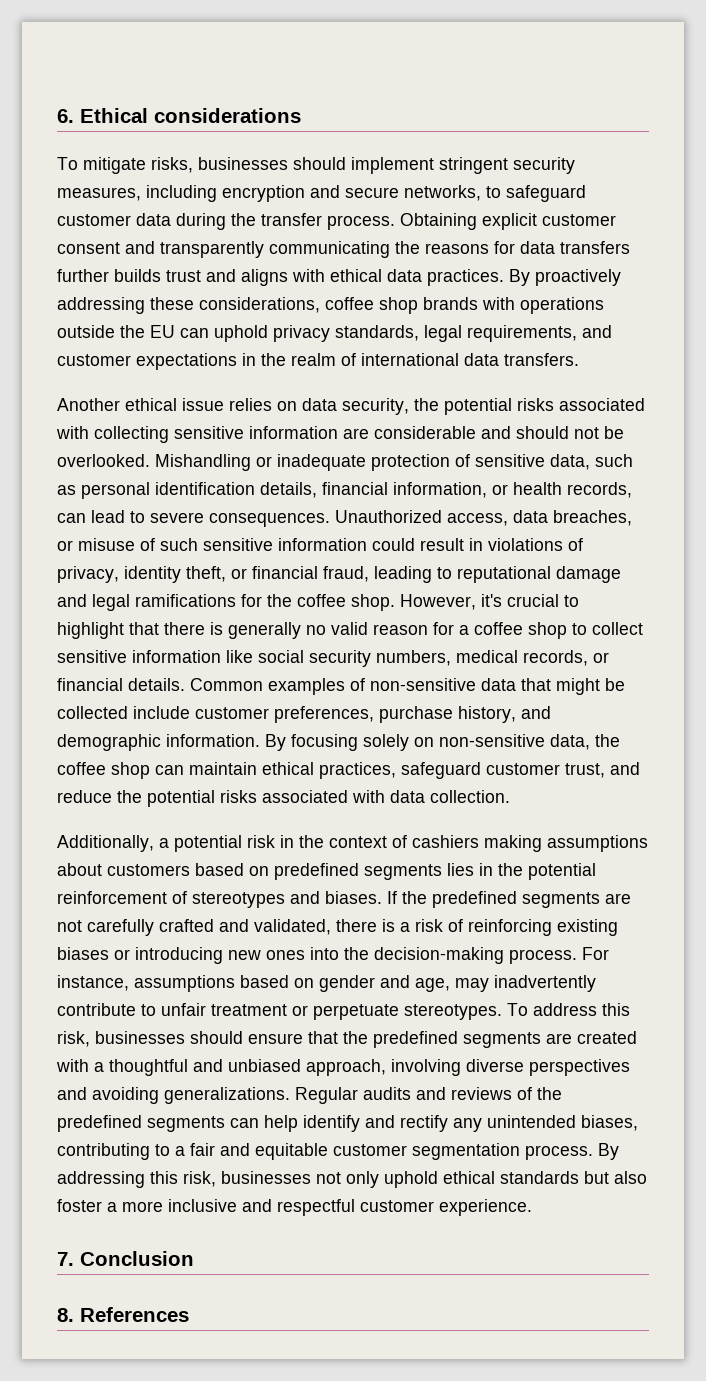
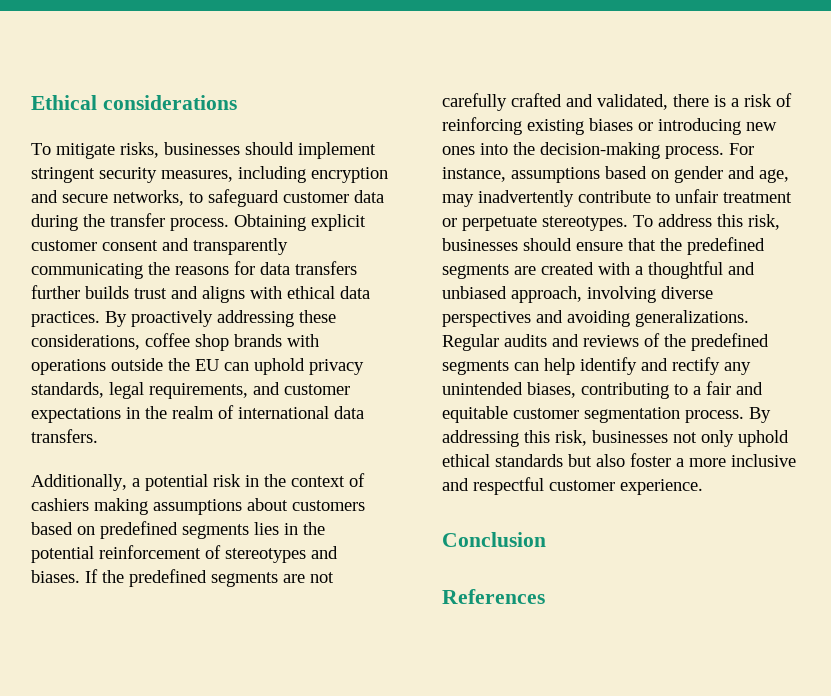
[57,109,74,123] 6. -> (31, 102) none
[57,398,645,415] [56,426,624,443] [57,454,633,471] [57,482,632,499] [57,510,632,527] [57,538,583,551] [57,566,621,583] [57,594,579,611] [57,622,643,639] [57,650,609,667] [57,678,625,695] [57,706,551,723] [57,734,620,751] [57,762,640,779] [57,790,510,807] // Another ethical issue relies on data security, the potential risks associated with collecting sensitive information are considerable and should not be overlooked. Mishandling or inadequate protection of sensitive data, such as personal identification details, financial information, or health records, can lead to severe consequences. Unauthorized access, data breaches, or misuse of such sensitive information could result in violations of privacy, identity theft, or financial fraud, leading to reputational damage and legal ramifications for the coffee shop. However, it's crucial to highlight that there is generally no valid reason for a coffee shop to collect sensitive information like social security numbers, medical records, or financial details. Common examples of non-sensitive data that might be collected include customer preferences, purchase history, and demographic information. By focusing solely on non-sensitive data, the coffee shop can maintain ethical practices, safeguard customer trust, and reduce the potential risks associated with data collection. -> (98, 436) none
[57,1252,74,1266] 7. -> (703, 487) none
[57,1308,74,1322] 8. -> (546, 539) none

